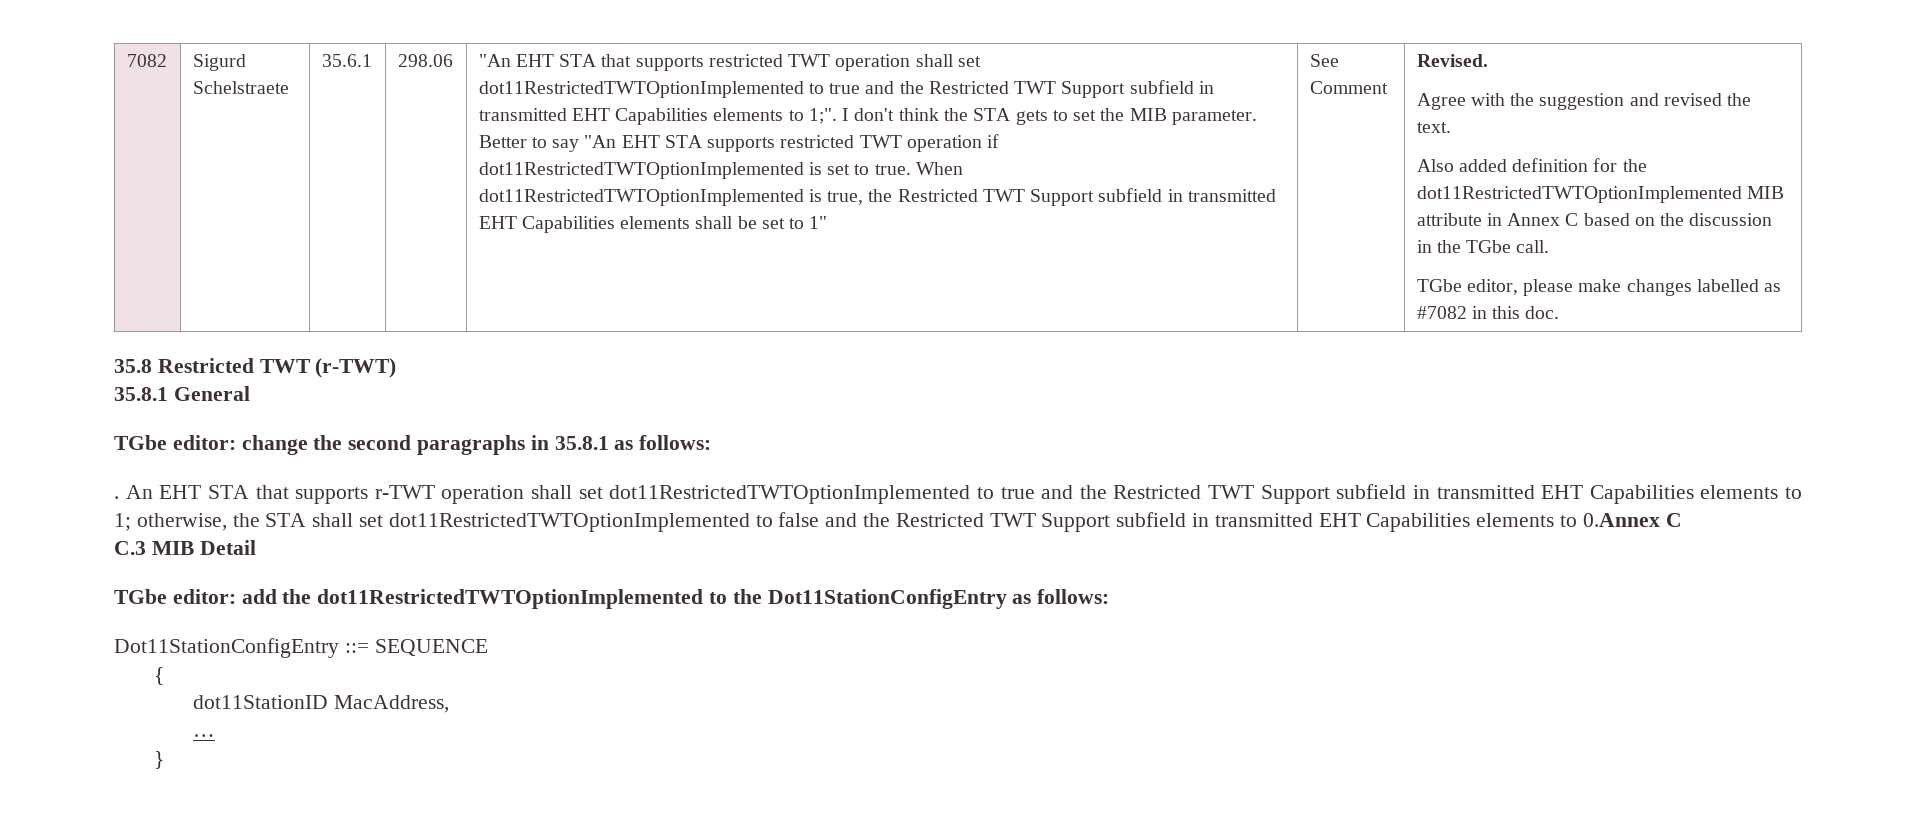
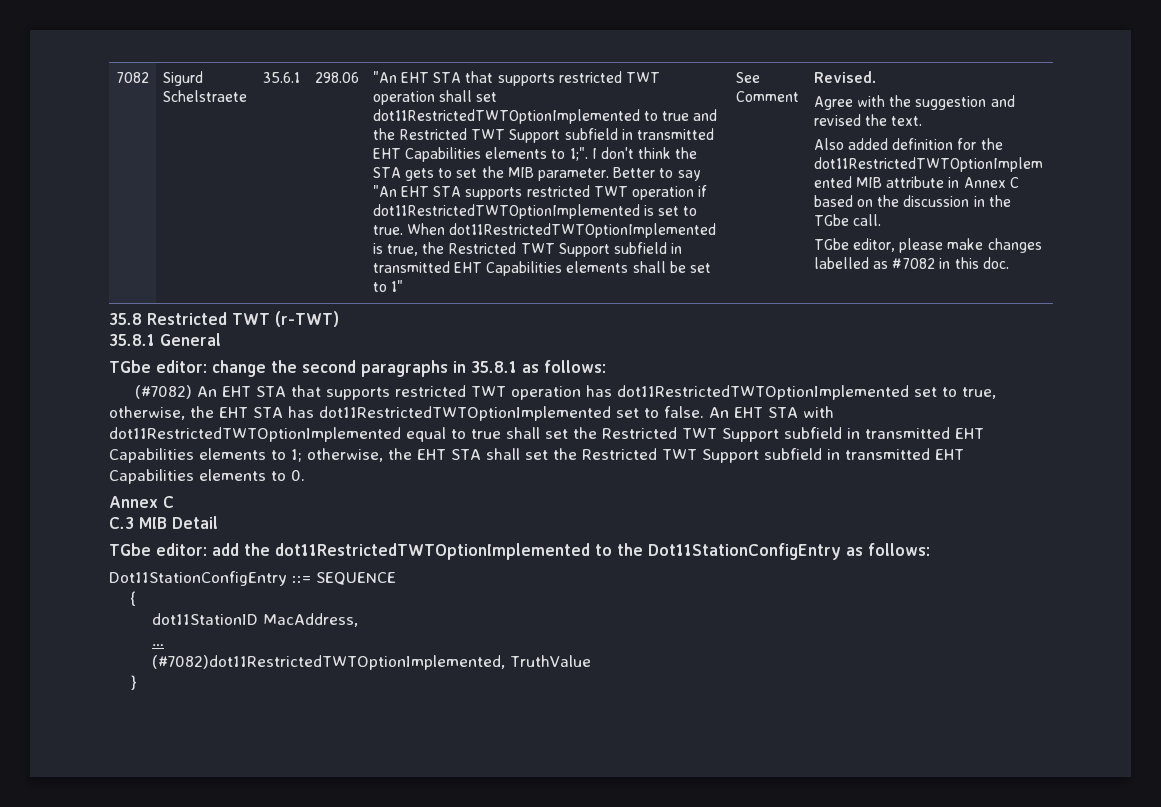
[114,496,119,499] . -> [134,385,192,399] (#7082)
[374,485,1074,504] r-TWT operation shall set dot11RestrictedTWTOptionImplemented to true and -> [394,385,996,400] [109,406,834,421] [109,427,568,442] restricted TWT operation has dot11RestrictedTWTOptionImplemented set to true, otherwise, the EHT STA has dot11RestrictedTWTOptionImplemented set to false. An EHT STA with dot11RestrictedTWTOptionImplemented equal to true shall set
(260, 520) none -> [417,449,446,460] EHT
[388,512,858,532] dot11RestrictedTWTOptionImplemented to false and -> (548, 455) none
[1582,513,1660,527] 0.Annex -> [291,470,305,481] [109,496,158,508] 0. // Annex
(216, 735) none -> [151,655,591,670] // (#7082)dot11RestrictedTWTOptionImplemented, TruthValue

